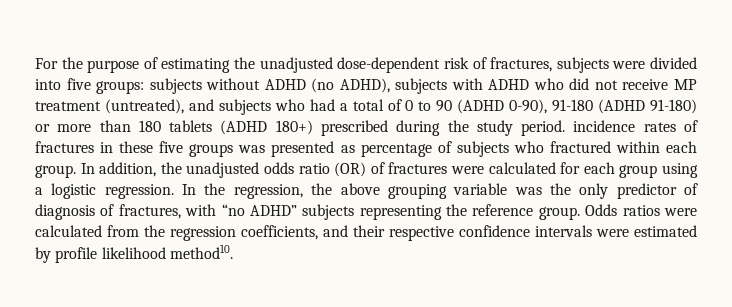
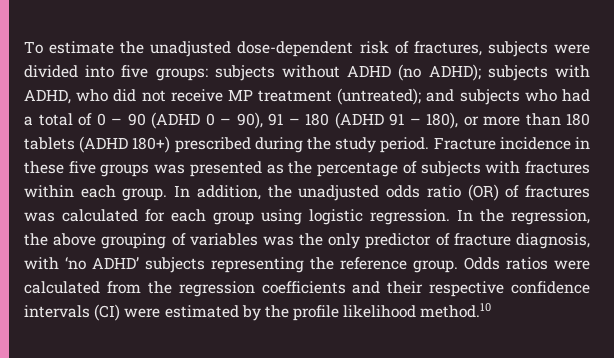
[35,57,231,73] For the purpose of estimating -> [24,41,115,54] To estimate
[339,78,530,94] ADHD), subjects with ADHD -> [428,64,590,81] [24,89,71,104] ADHD); subjects with ADHD,
[104,99,184,114] (untreated), -> [337,88,422,105] (untreated);
[418,101,432,111] to -> [111,118,122,125] –
[509,99,697,114] 0-90), 91-180 (ADHD 91-180) -> [205,112,458,129] 0 – 90), 91 – 180 (ADHD 91 – 180),
[573,120,699,132] [35,141,94,153] incidence rates of fractures -> [433,137,571,150] Fracture incidence
(355, 149) none -> [288,161,313,174] the
[513,141,611,153] who fractured -> [485,161,591,174] with fractures
[451,166,485,174] were -> [24,212,55,222] was
[35,187,43,195] a -> (302, 217) none
[453,183,508,195] variable -> [171,233,258,246] of variables
[35,204,297,220] diagnosis of fractures, with “no ADHD” -> [453,233,590,249] [24,257,139,270] fracture diagnosis, with ‘no ADHD’
[241,225,318,240] coefficients, -> [261,281,346,294] coefficients
(592, 231) none -> [94,304,121,321] (CI)
(51, 255) none -> [264,305,289,318] the
[169,244,233,259] method10. -> [420,303,492,318] method.10

